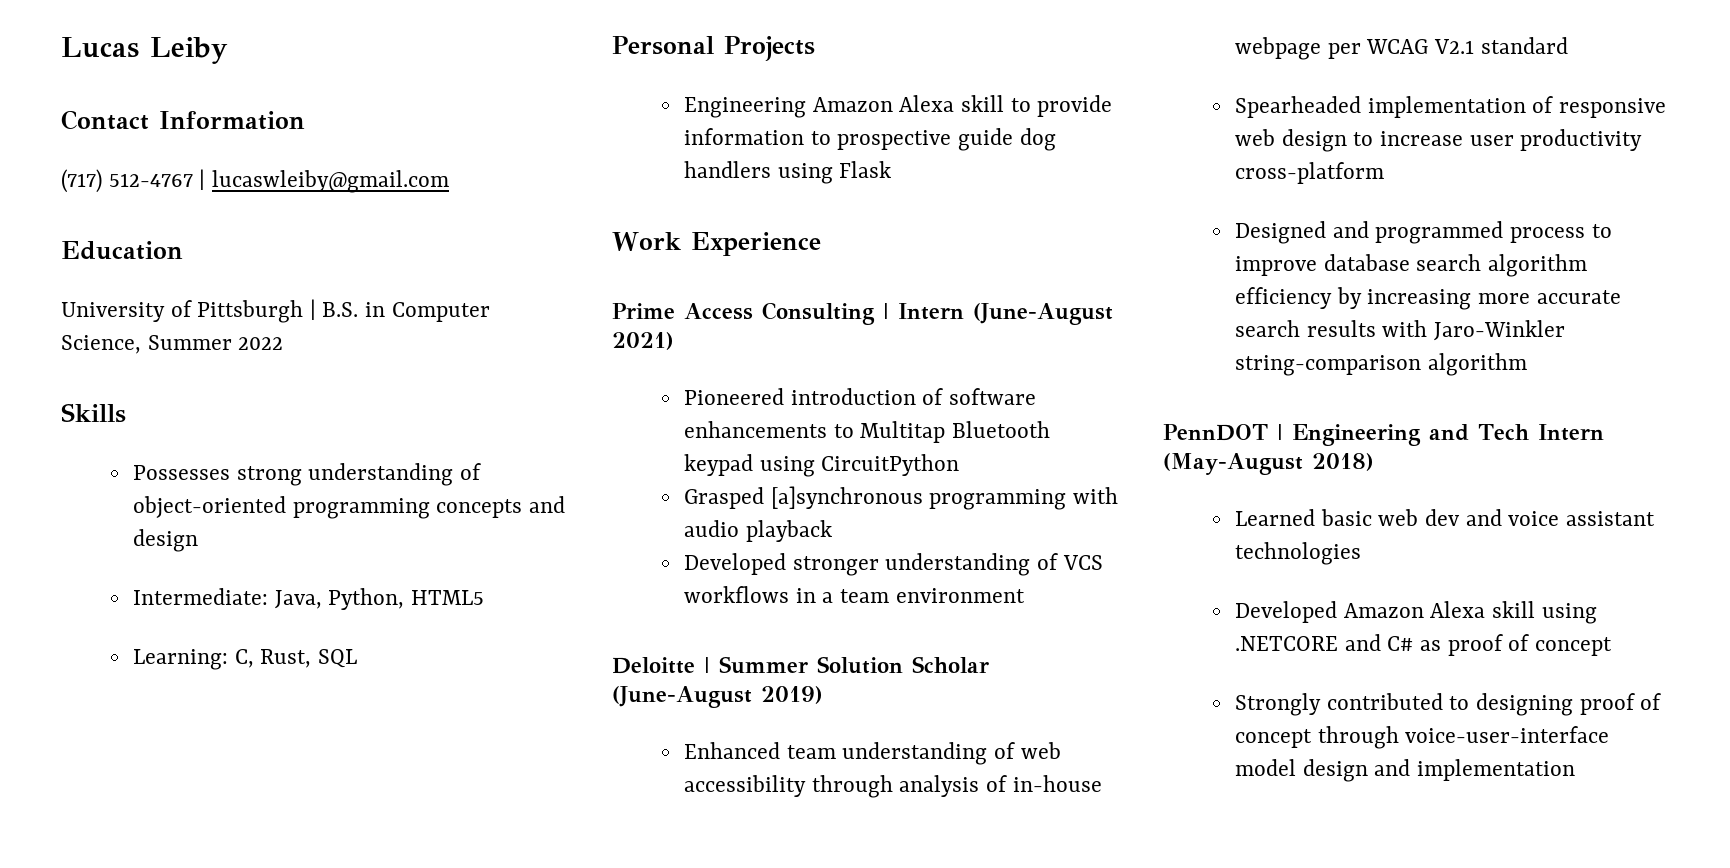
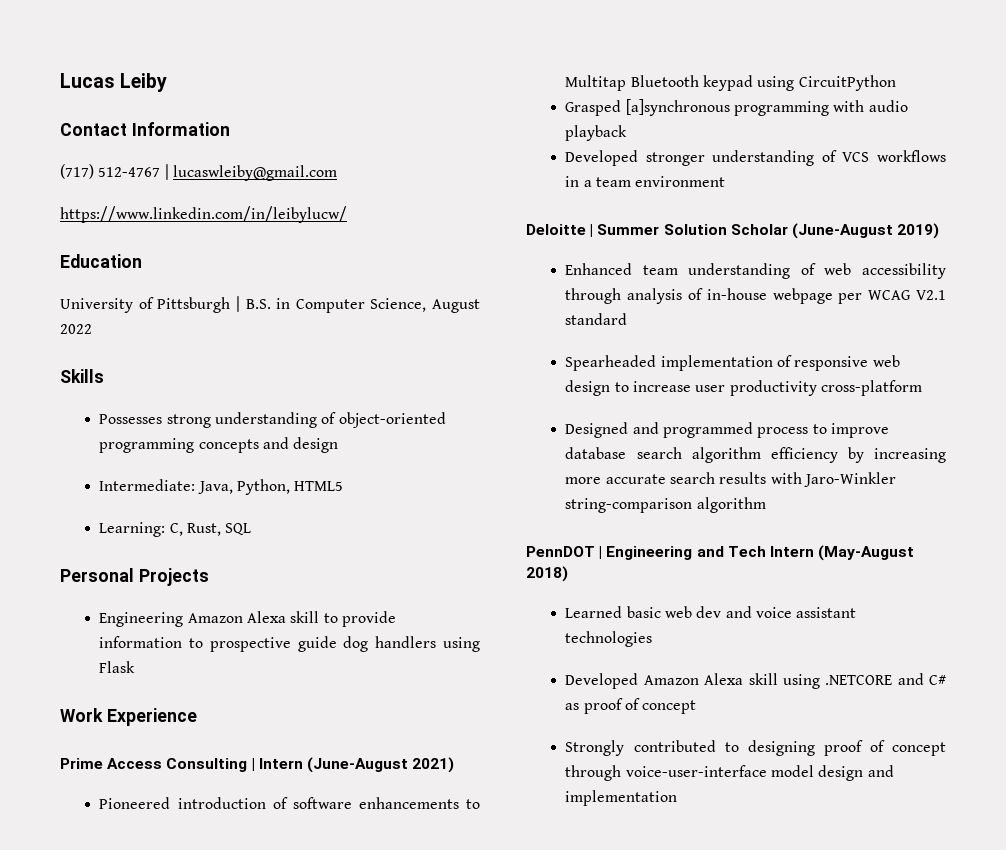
(449, 181) none -> [60,206,347,223] // https://www.linkedin.com/in/leibylucw/
[147,335,232,350] Summer -> [432,299,480,313] August

